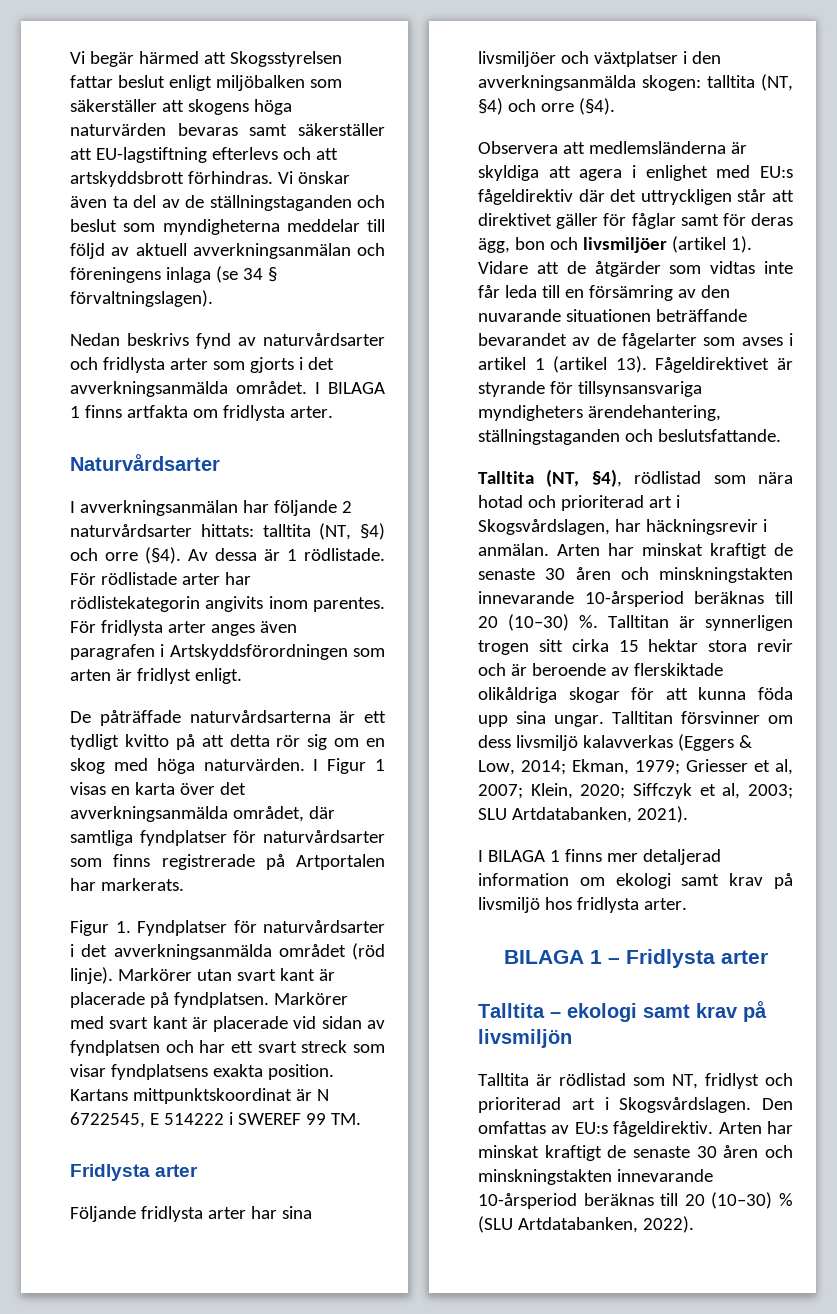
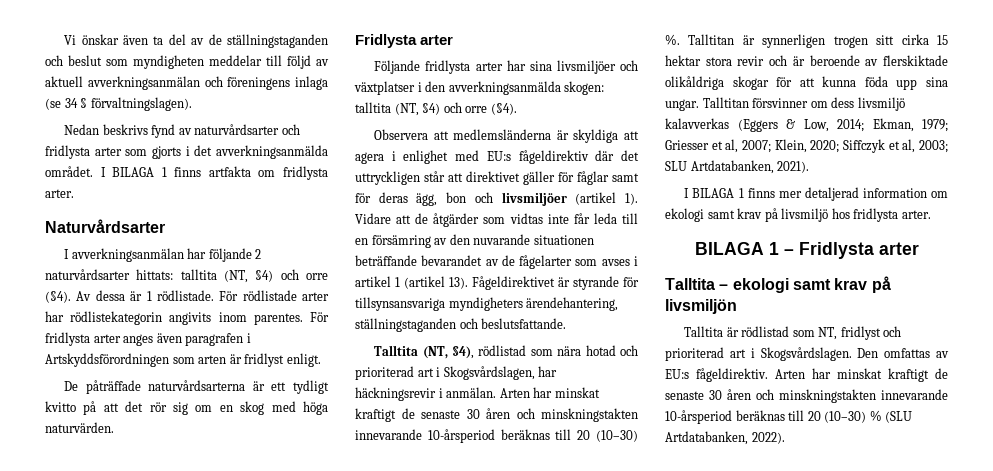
[70,51,342,67] [70,75,342,91] [70,99,292,115] [70,123,385,136] [70,147,338,163] [70,171,293,187] Vi begär härmed att Skogsstyrelsen fattar beslut enligt miljöbalken som säkerställer att skogens höga naturvärden bevaras samt säkerställer att EU-lagstiftning efterlevs och att artskyddsbrott förhindras. Vi -> [64,35,77,45] Vi
[162,219,280,235] myndigheterna -> [133,55,204,69] myndigheten
[229,734,270,747] detta -> [125,401,144,412] det
[313,758,385,774] [70,782,246,795] [70,806,335,822] [70,830,385,846] [70,854,385,870] [70,878,184,891] [70,920,385,936] [70,943,385,960] [70,967,335,984] [70,992,348,1008] [70,1016,385,1032] [70,1040,386,1056] [70,1064,334,1080] [70,1088,329,1104] [70,1112,361,1128] I Figur 1 visas en karta över det avverkningsanmälda området, där samtliga fyndplatser för naturvårdsarter som finns registrerade på Artportalen har markerats. // Figur 1. Fyndplatser för naturvårdsarter i det avverkningsanmälda området (röd linje). Markörer utan svart kant är placerade på fyndplatsen. Markörer med svart kant är placerade vid sidan av fyndplatsen och har ett svart streck som visar fyndplatsens exakta position. Kartans mittpunktskoordinat är N 6722545, E 514222 i SWEREF 99 TM. -> (114, 427) none

